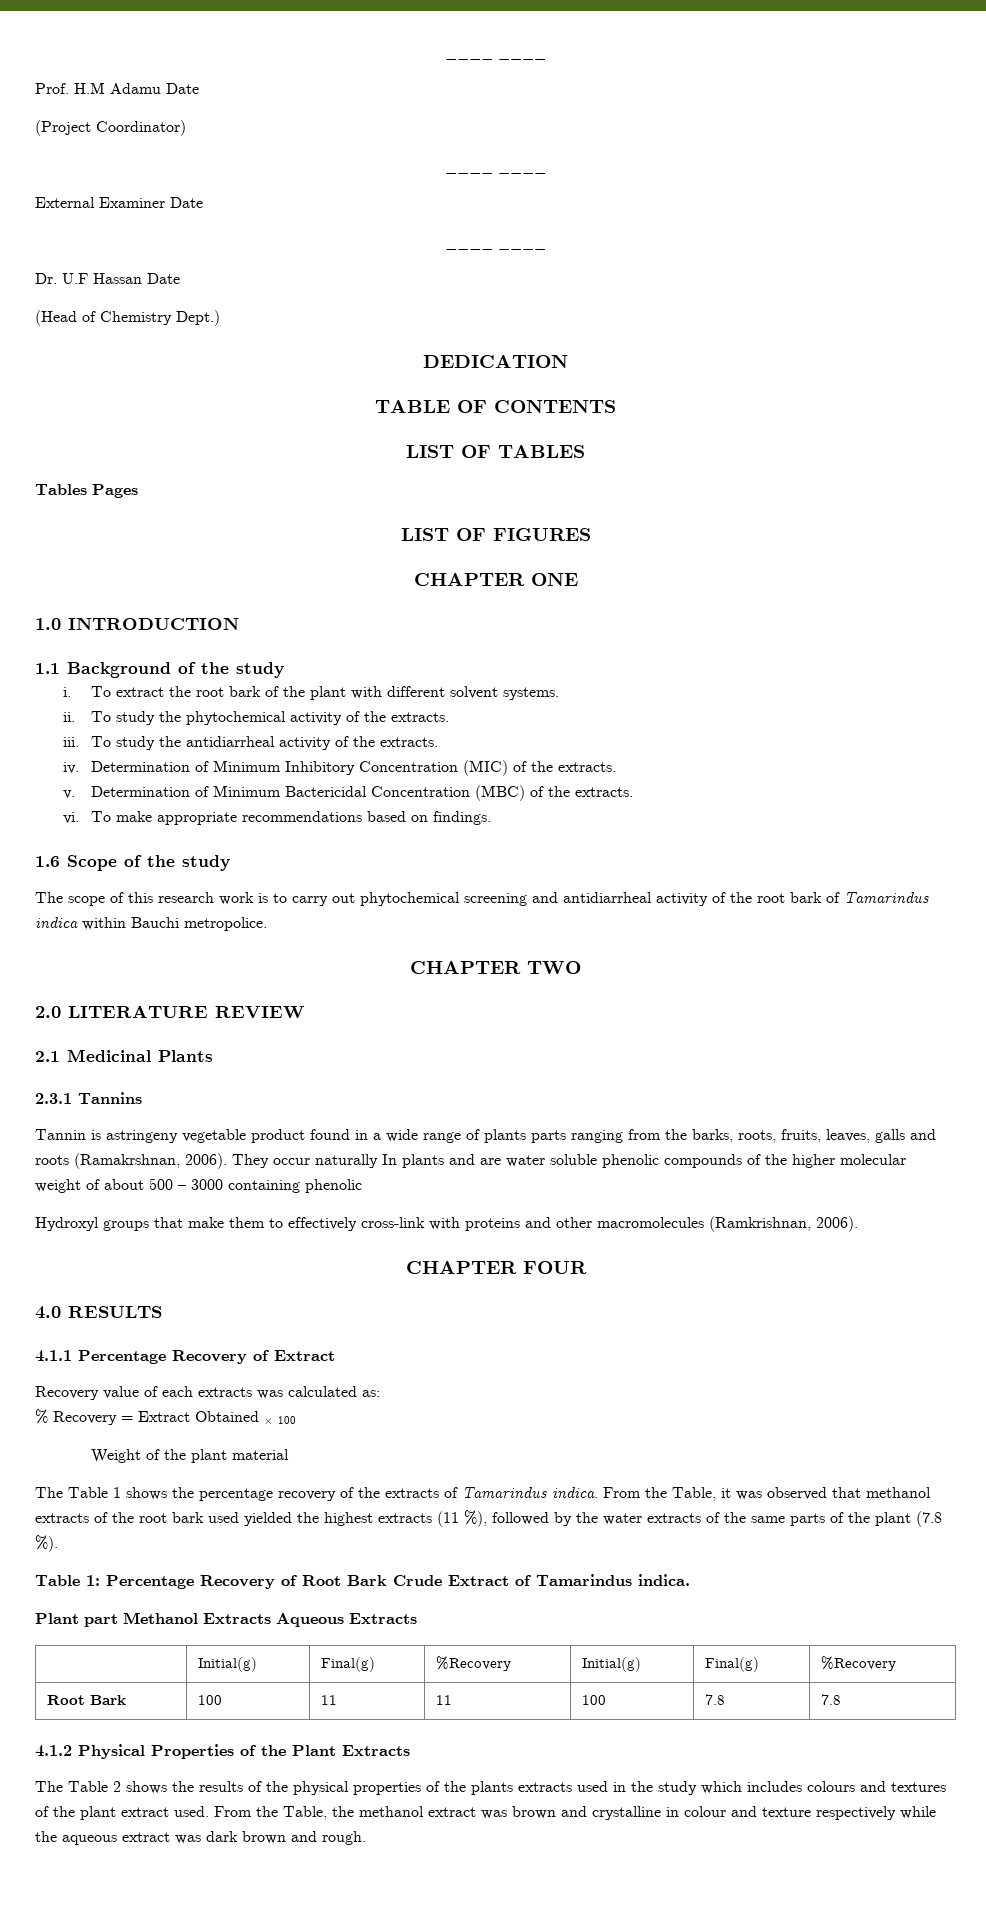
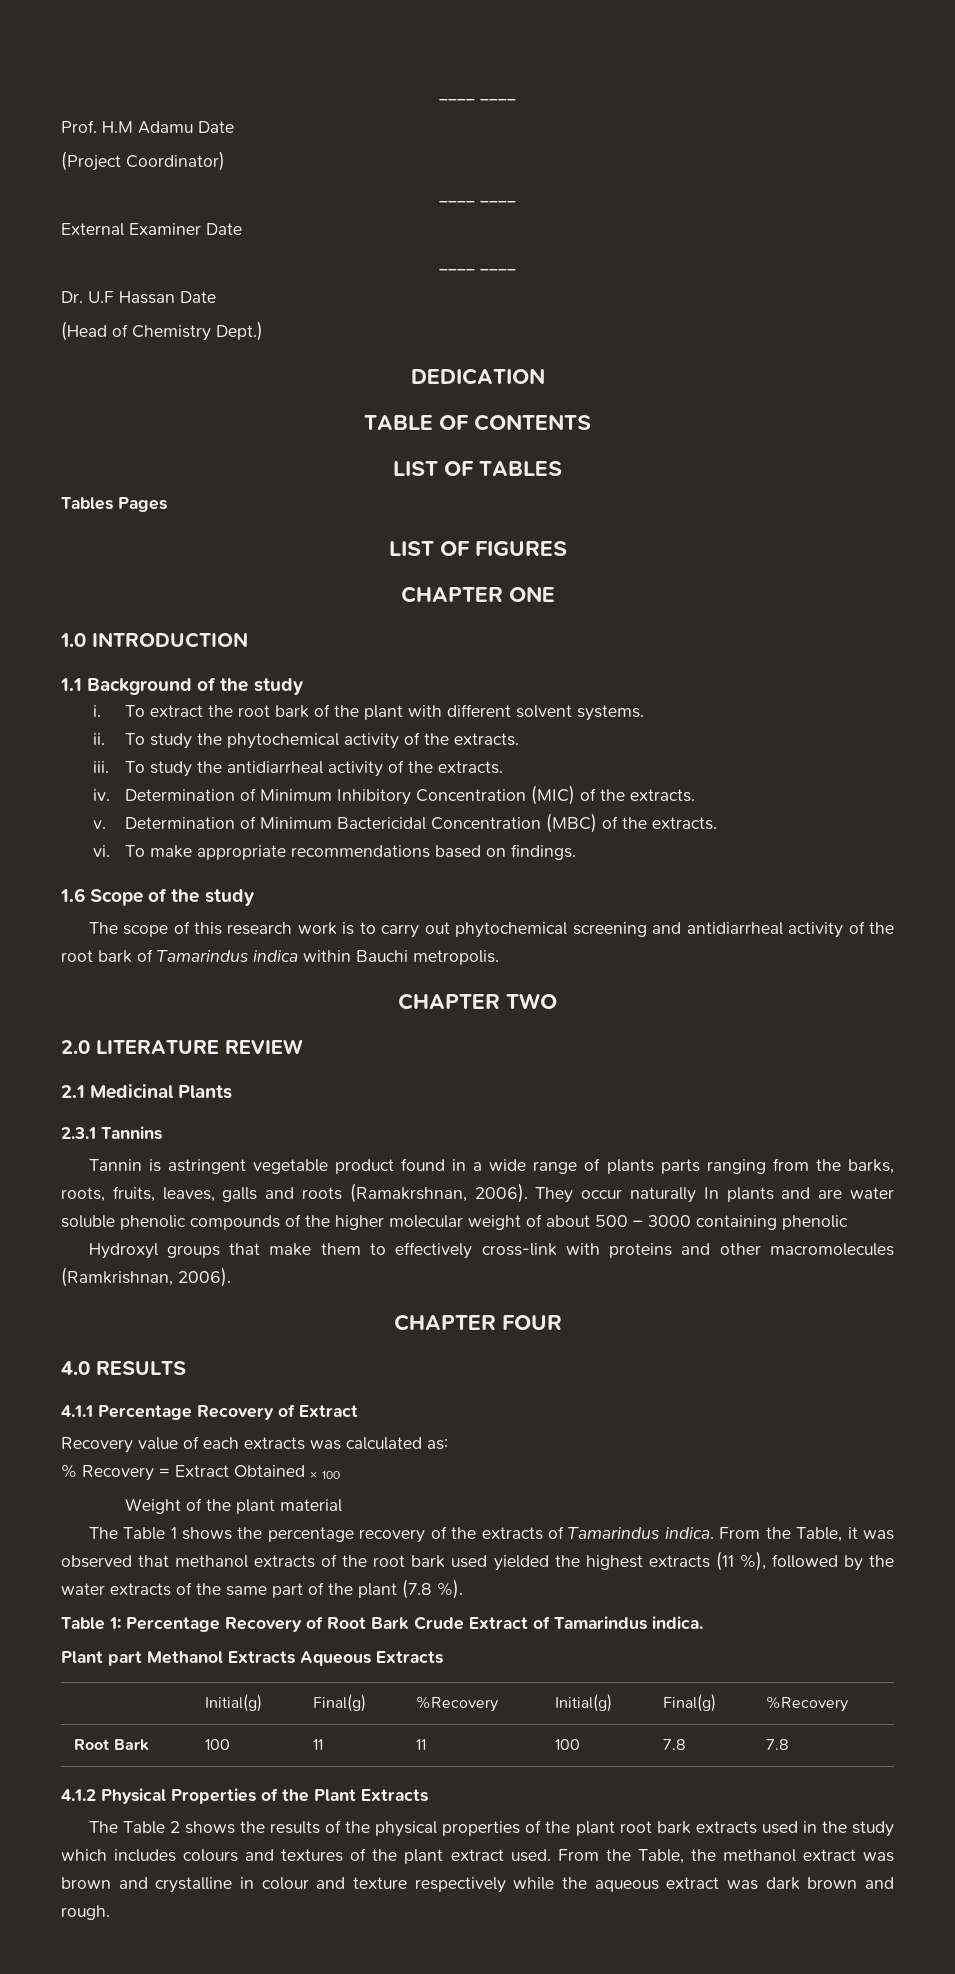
[184,917,267,931] metropolice. -> [413,950,499,965] metropolis.
[106,1130,178,1143] astringeny -> [167,1159,246,1174] astringent
[790,1513,825,1526] parts -> [272,1583,303,1598] part
[471,1781,513,1795] plants -> [575,1821,691,1836] plant root bark

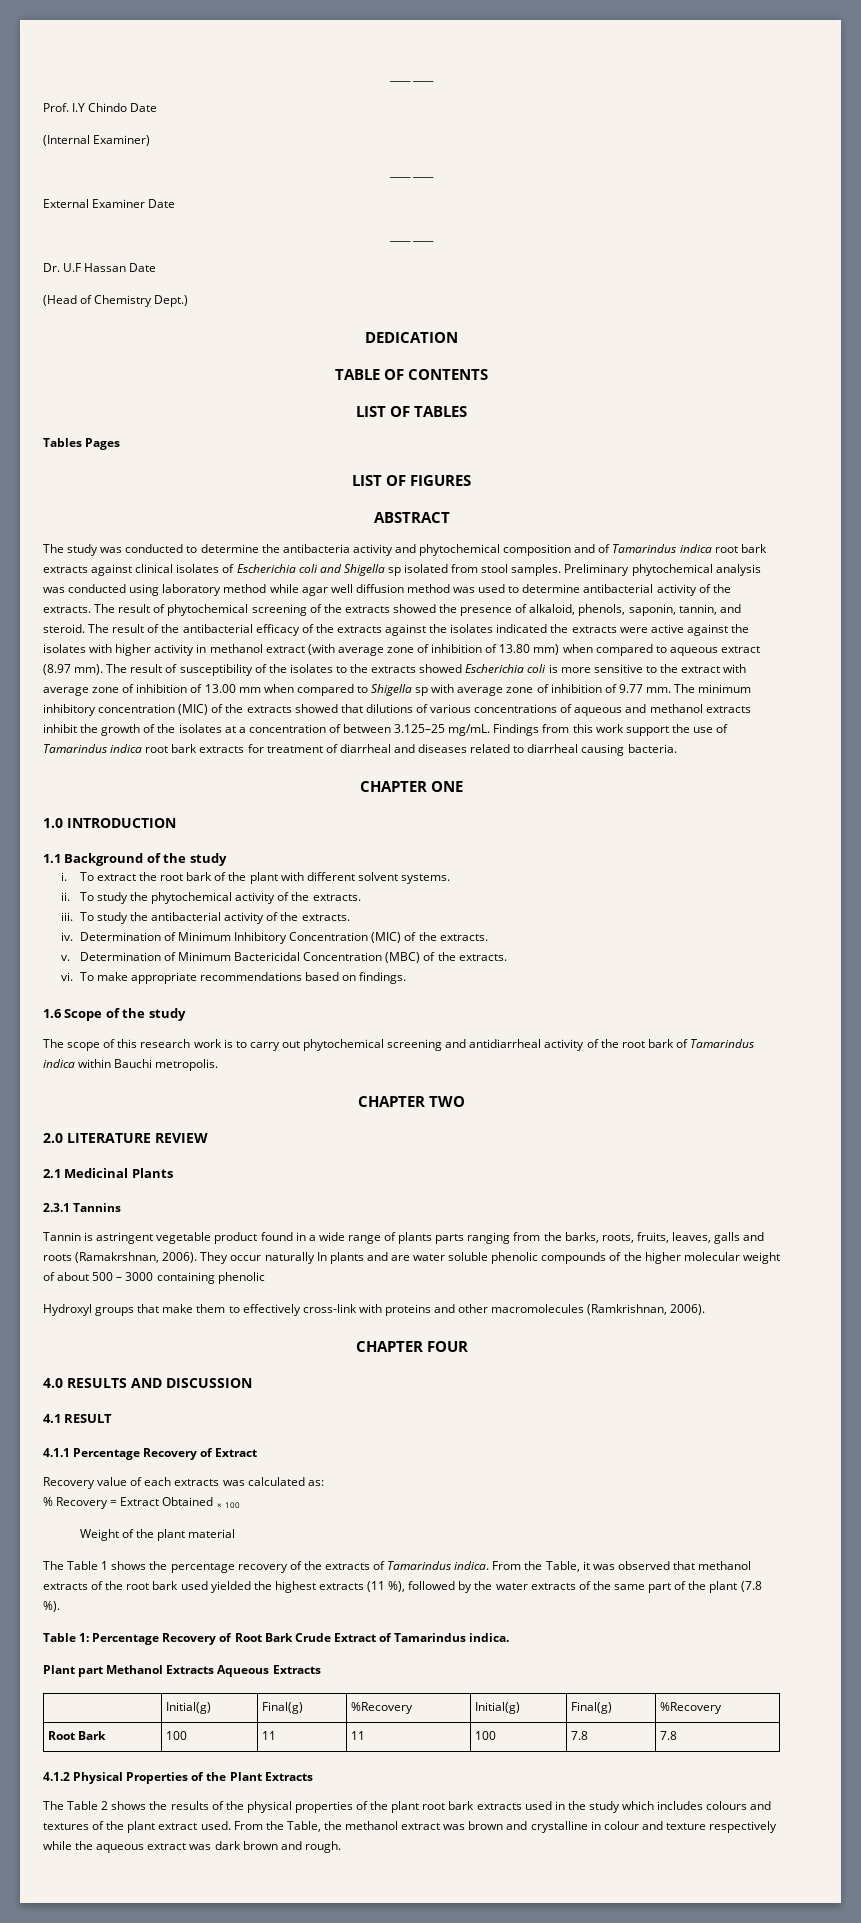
[102,121,234,134] [61,151,225,171] H.M Adamu Date // (Project Coordinator) -> [72,103,158,112] [43,135,151,146] I.Y Chindo Date // (Internal Examiner)
(567, 548) none -> [373,512,450,523] [43,544,767,556] [43,564,761,576] [43,584,731,596] [43,604,741,616] [43,624,749,636] [43,644,760,656] [43,664,747,676] [43,684,752,696] [43,704,751,716] [43,724,729,736] [43,744,677,756] // ABSTRACT // The study was conducted to determine the antibacteria activity and phytochemical composition and of Tamarindus indica root bark extracts against clinical isolates of Escherichia coli and Shigella sp isolated from stool samples. Preliminary phytochemical analysis was conducted using laboratory method while agar well diffusion method was used to determine antibacterial activity of the extracts. The result of phytochemical screening of the extracts showed the presence of alkaloid, phenols, saponin, tannin, and steroid. The result of the antibacterial efficacy of the extracts against the isolates indicated the extracts were active against the isolates with higher activity in methanol extract (with average zone of inhibition of 13.80 mm) when compared to aqueous extract (8.97 mm). The result of susceptibility of the isolates to the extracts showed Escherichia coli is more sensitive to the extract with average zone of inhibition of 13.00 mm when compared to Shigella sp with average zone of inhibition of 9.77 mm. The minimum inhibitory concentration (MIC) of the extracts showed that dilutions of various concentrations of aqueous and methanol extracts inhibit the growth of the isolates at a concentration of between 3.125–25 mg/mL. Findings from this work support the use of Tamarindus indica root bark extracts for treatment of diarrheal and diseases related to diarrheal causing bacteria.
[226,761,323,774] antidiarrheal -> [151,912,222,921] antibacterial
(186, 1368) none -> [131,1378,252,1388] [43,1414,113,1423] AND DISCUSSION // 4.1 RESULT

